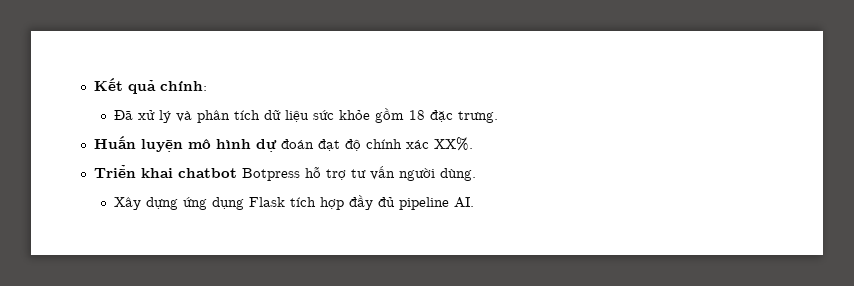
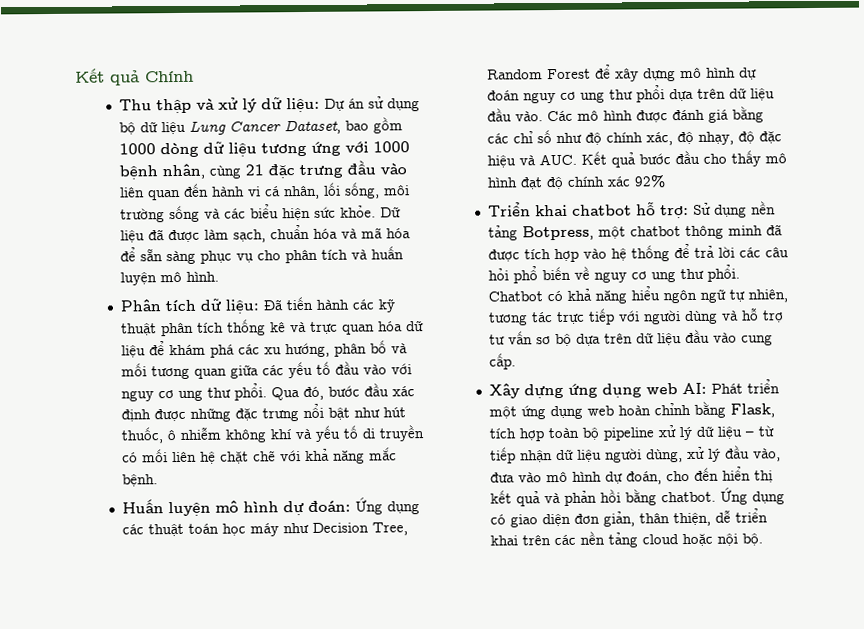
[94,78,208,94] [114,108,499,123] Kết quả chính: // Đã xử lý và phân tích dữ liệu sức khỏe gồm 18 đặc trưng. -> [75,68,194,86] [118,96,420,114] [118,117,403,135] [118,141,410,158] [118,160,407,180] [118,182,410,201] [119,204,401,223] [119,224,411,243] [119,246,404,265] [119,270,219,286] [119,296,395,314] [120,319,424,337] [120,340,408,358] [120,361,412,380] [120,383,415,402] [120,403,406,422] [120,425,424,444] [121,447,397,464] [121,474,158,487] Kết quả Chính // Thu thập và xử lý dữ liệu: Dự án sử dụng bộ dữ liệu Lung Cancer Dataset, bao gồm 1000 dòng dữ liệu tương ứng với 1000 bệnh nhân, cùng 21 đặc trưng đầu vào liên quan đến hành vi cá nhân, lối sống, môi trường sống và các biểu hiện sức khỏe. Dữ liệu đã được làm sạch, chuẩn hóa và mã hóa để sẵn sàng phục vụ cho phân tích và huấn luyện mô hình. // Phân tích dữ liệu: Đã tiến hành các kỹ thuật phân tích thống kê và trực quan hóa dữ liệu để khám phá các xu hướng, phân bố và mối tương quan giữa các yếu tố đầu vào với nguy cơ ung thư phổi. Qua đó, bước đầu xác định được những đặc trưng nổi bật như hút thuốc, ô nhiễm không khí và yếu tố di truyền có mối liên hệ chặt chẽ với khả năng mắc bệnh.
[281,139,315,149] đoán -> [307,497,420,515] [121,522,408,537] [486,64,757,82] [486,85,775,104] [486,106,764,123] [486,130,782,146] [486,150,787,168] [486,177,518,188] đoán: Ứng dụng các thuật toán học máy như Decision Tree, Random Forest để xây dựng mô hình dự đoán nguy cơ ung thư phổi dựa trên dữ liệu đầu vào. Các mô hình được đánh giá bằng các chỉ số như độ chính xác, độ nhạy, độ đặc hiệu và AUC. Kết quả bước đầu cho thấy mô hình
[434,137,474,151] XX%. -> [633,175,666,188] 92%
[242,166,477,181] [114,195,475,210] Botpress hỗ trợ tư vấn người dùng. // Xây dựng ứng dụng Flask tích hợp đầy đủ pipeline AI. -> [635,201,776,219] [487,224,783,241] [487,243,789,263] [487,264,740,284] [487,286,788,304] [487,307,784,326] [488,329,773,347] [488,353,516,370] [488,379,780,399] [488,401,775,420] [488,425,774,442] [489,445,781,464] [489,466,773,485] [489,487,785,507] [489,508,768,528] [489,531,763,548] hỗ trợ: Sử dụng nền tảng Botpress, một chatbot thông minh đã được tích hợp vào hệ thống để trả lời các câu hỏi phổ biến về nguy cơ ung thư phổi. Chatbot có khả năng hiểu ngôn ngữ tự nhiên, tương tác trực tiếp với người dùng và hỗ trợ tư vấn sơ bộ dựa trên dữ liệu đầu vào cung cấp. // Xây dựng ứng dụng web AI: Phát triển một ứng dụng web hoàn chỉnh bằng Flask, tích hợp toàn bộ pipeline xử lý dữ liệu – từ tiếp nhận dữ liệu người dùng, xử lý đầu vào, đưa vào mô hình dự đoán, cho đến hiển thị kết quả và phản hồi bằng chatbot. Ứng dụng có giao diện đơn giản, thân thiện, dễ triển khai trên các nền tảng cloud hoặc nội bộ.

